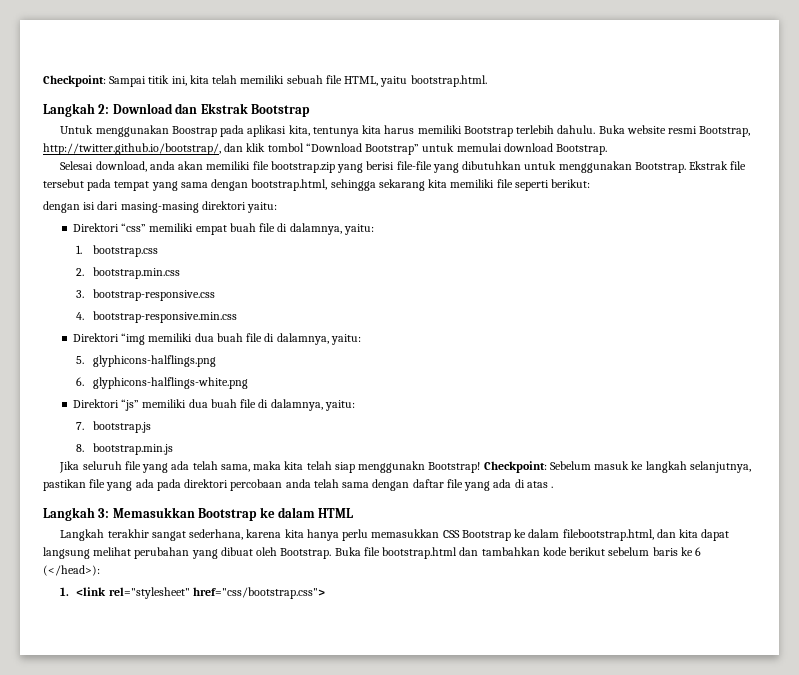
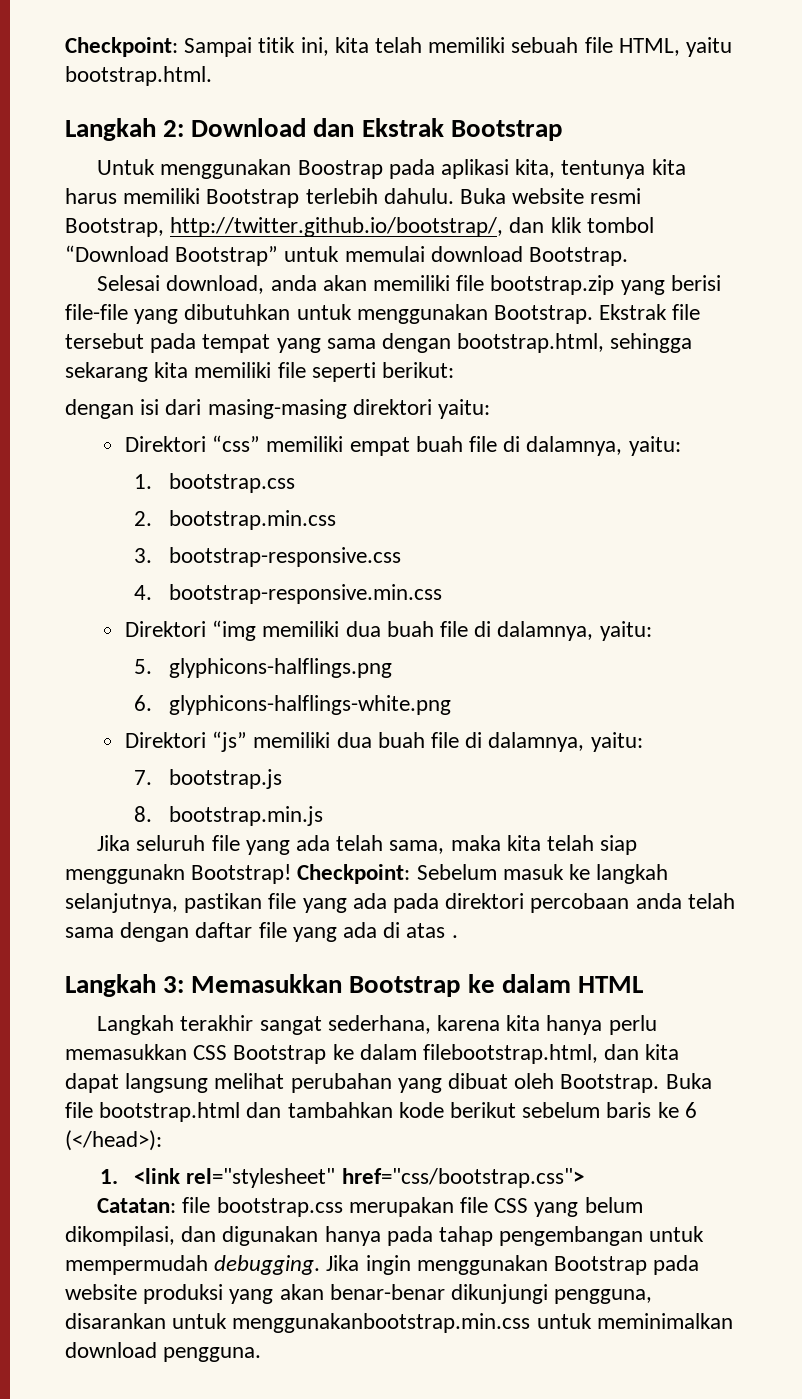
(325, 593) none -> [97,1197,643,1217] [65,1226,705,1246] [65,1255,700,1275] [65,1284,653,1304] [65,1313,733,1333] [65,1342,262,1362] // Catatan: file bootstrap.css merupakan file CSS yang belum dikompilasi, dan digunakan hanya pada tahap pengembangan untuk mempermudah debugging. Jika ingin menggunakan Bootstrap pada website produksi yang akan benar-benar dikunjungi pengguna, disarankan untuk menggunakanbootstrap.min.css untuk meminimalkan download pengguna.

